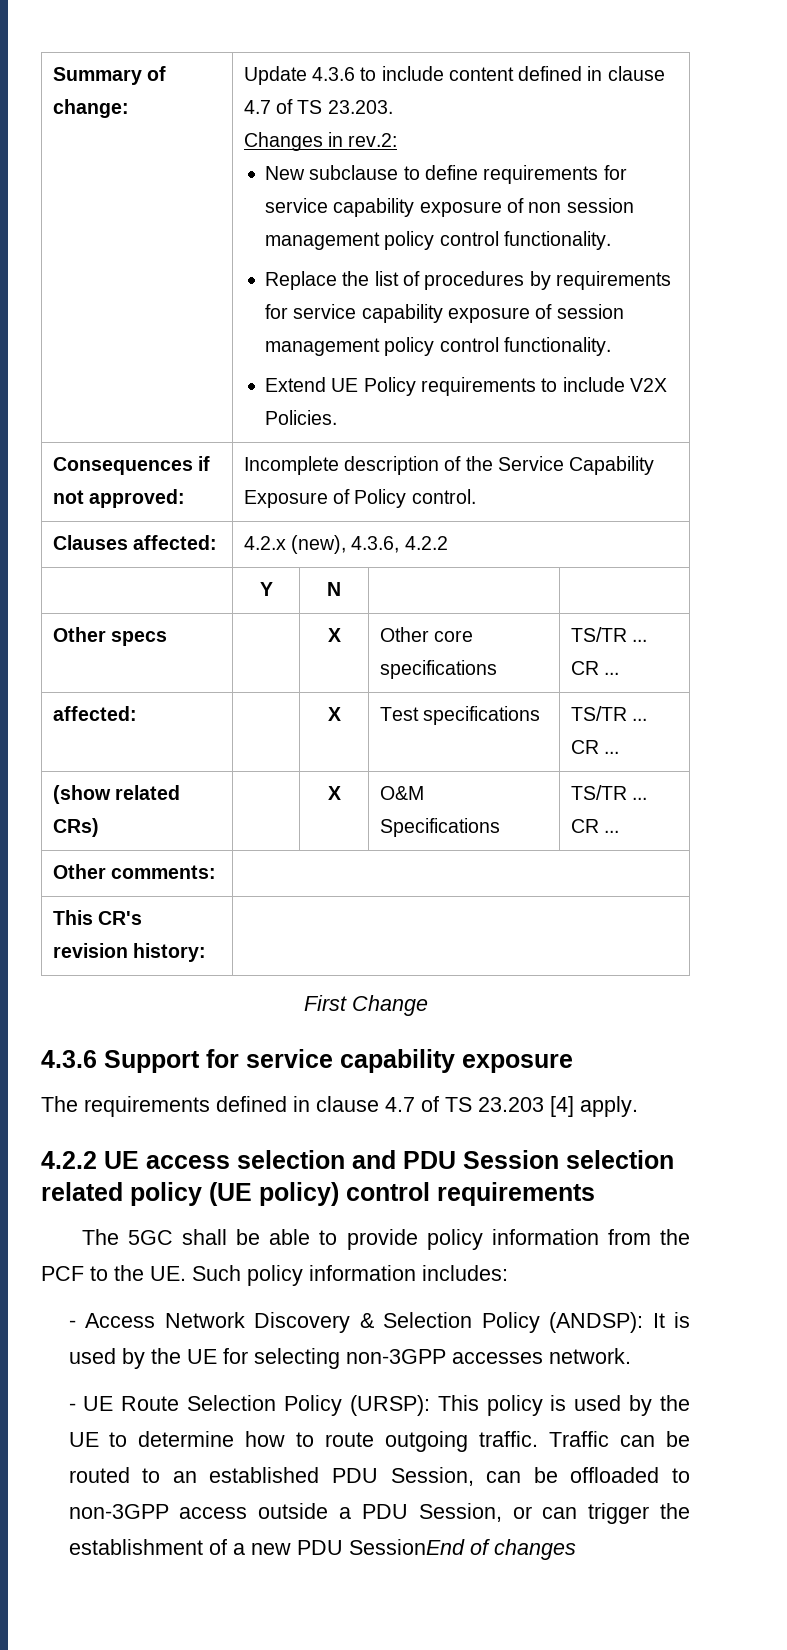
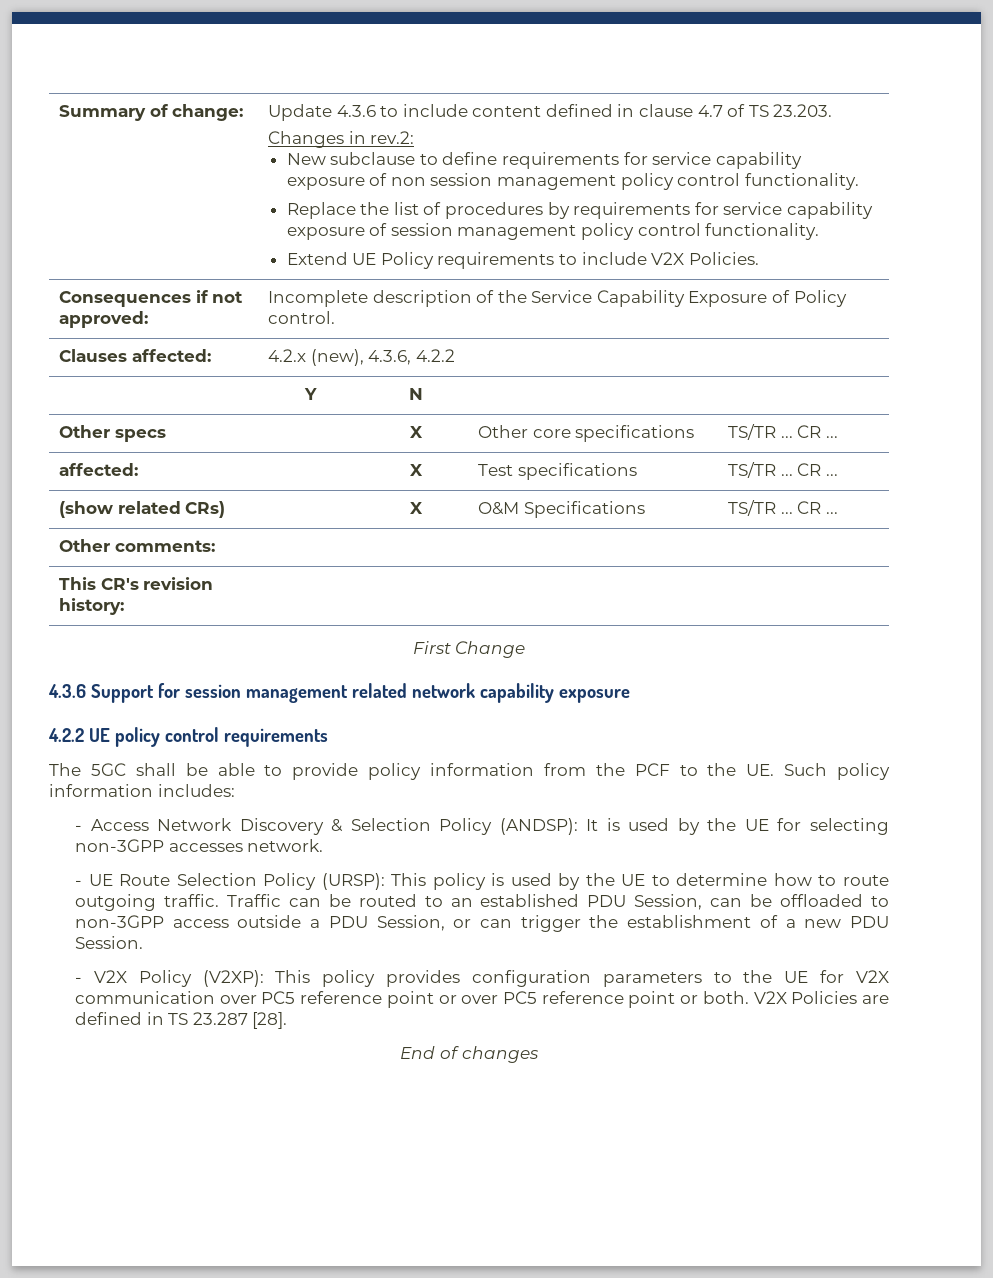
[246,1049,573,1073] [41,1096,638,1117] [41,1150,674,1169] [41,1182,339,1206] service capability exposure // The requirements defined in clause 4.7 of TS 23.203 [4] apply. // 4.2.2 UE access selection and PDU Session selection related policy (UE policy) -> [184,683,630,703] [48,727,160,747] session management related network capability exposure // 4.2.2 UE policy
[348,1539,465,1555] SessionEnd -> [75,936,144,949] [75,970,889,987] [75,991,889,1008] [75,1012,288,1029] [400,1046,436,1059] Session. // - V2X Policy (V2XP): This policy provides configuration parameters to the UE for V2X communication over PC5 reference point or over PC5 reference point or both. V2X Policies are defined in TS 23.287 [28]. // End

